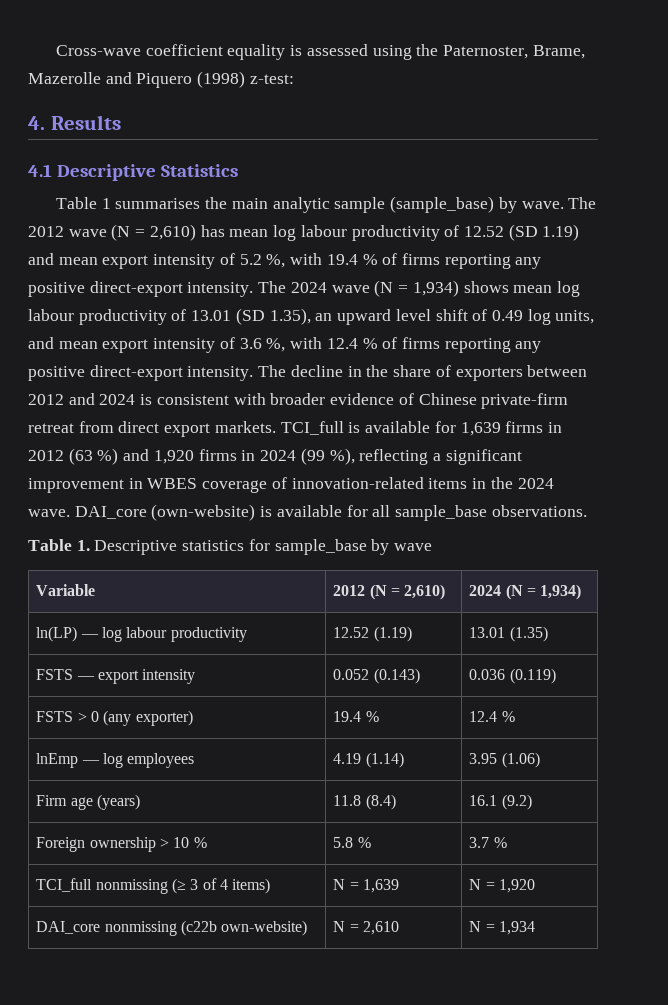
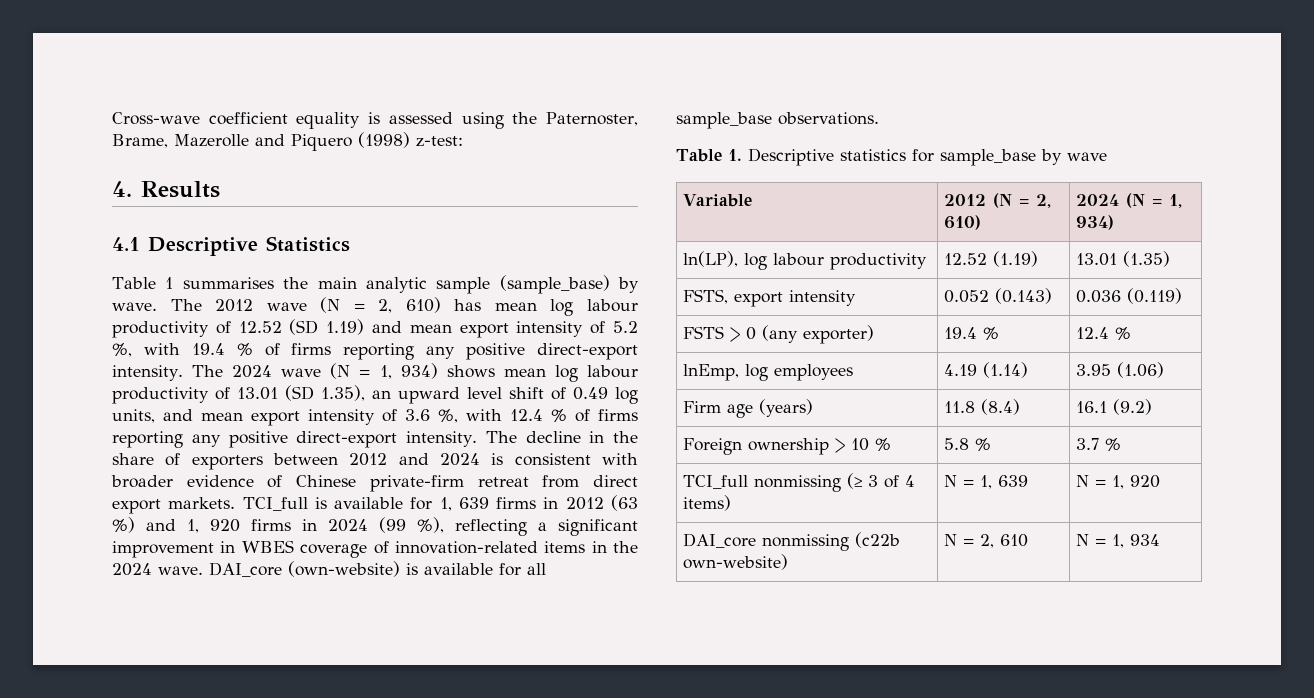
[149,224,196,241] 2,610) -> [378,297,441,313] 2, 610)
[412,280,459,297] 1,934) -> [379,363,438,379] 1, 934)
[460,422,501,436] 1,639 -> [439,497,489,511] 1, 639
[153,450,194,464] 1,920 -> [187,519,240,533] 1, 920
[404,584,446,600] 2,610) -> [1036,194,1052,208] [944,215,982,230] 2, 610)
[540,584,582,600] [36,626,99,642] 1,934) // ln(LP) — -> [1169,194,1183,208] [1076,215,1115,230] [683,251,739,267] 1, 934) // ln(LP),
[36,669,95,680] FSTS — -> [683,289,729,304] FSTS,
[36,753,100,768] lnEmp — -> [683,364,740,381] lnEmp,
[363,879,400,893] [469,879,536,893] 1,639 | N = 1,920 -> [980,475,1029,489] [1076,475,1161,489] 1, 639 | N = 1, 920
[363,921,400,935] [469,921,536,935] 2,610 | N = 1,934 -> [980,534,1029,548] [1076,534,1161,548] 2, 610 | N = 1, 934

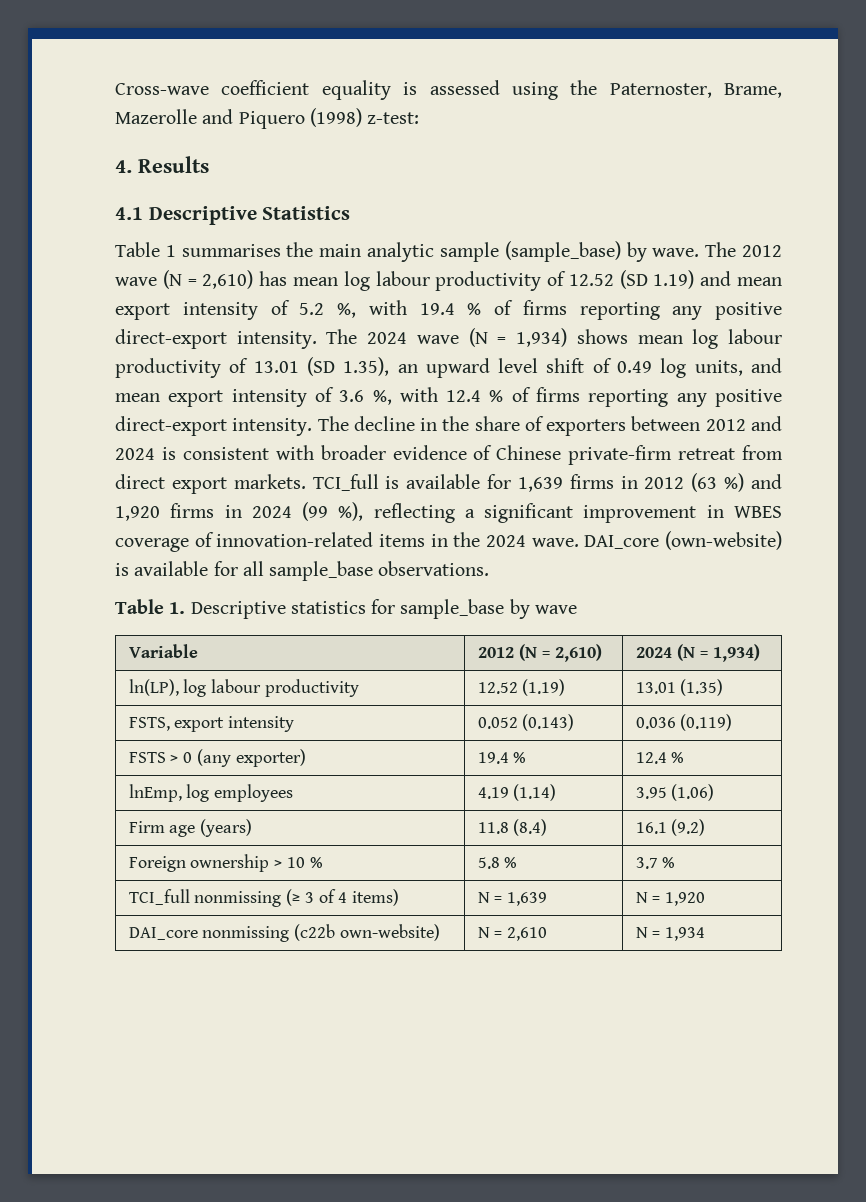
[378,297,441,313] 2, 610) -> [202,270,254,289] 2,610)
[379,363,438,379] 1, 934) -> [516,328,568,347] 1,934)
[439,497,489,511] 1, 639 -> [517,477,563,492] 1,639
[187,519,240,533] 1, 920 -> [115,506,160,521] 1,920
[1036,194,1052,208] [944,215,982,230] 2, 610) -> [554,644,602,662] 2,610)
[1169,194,1183,208] [1076,215,1115,230] 1, 934) -> [712,644,760,662] 1,934)
[980,475,1029,489] [1076,475,1161,489] 1, 639 | N = 1, 920 -> [507,892,548,906] [635,892,706,906] 1,639 | N = 1,920
[980,534,1029,548] [1076,534,1161,548] 2, 610 | N = 1, 934 -> [507,927,548,941] [635,927,706,941] 2,610 | N = 1,934

